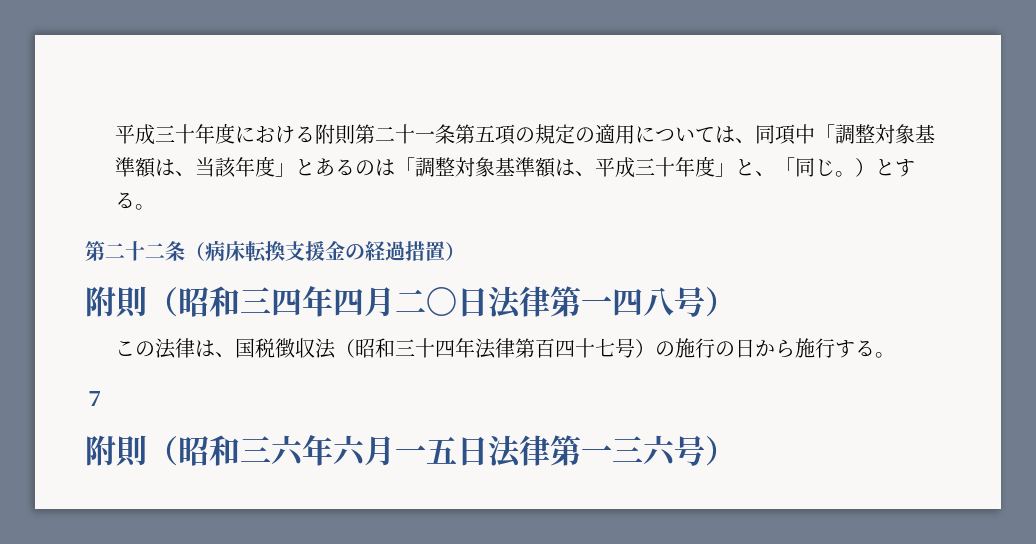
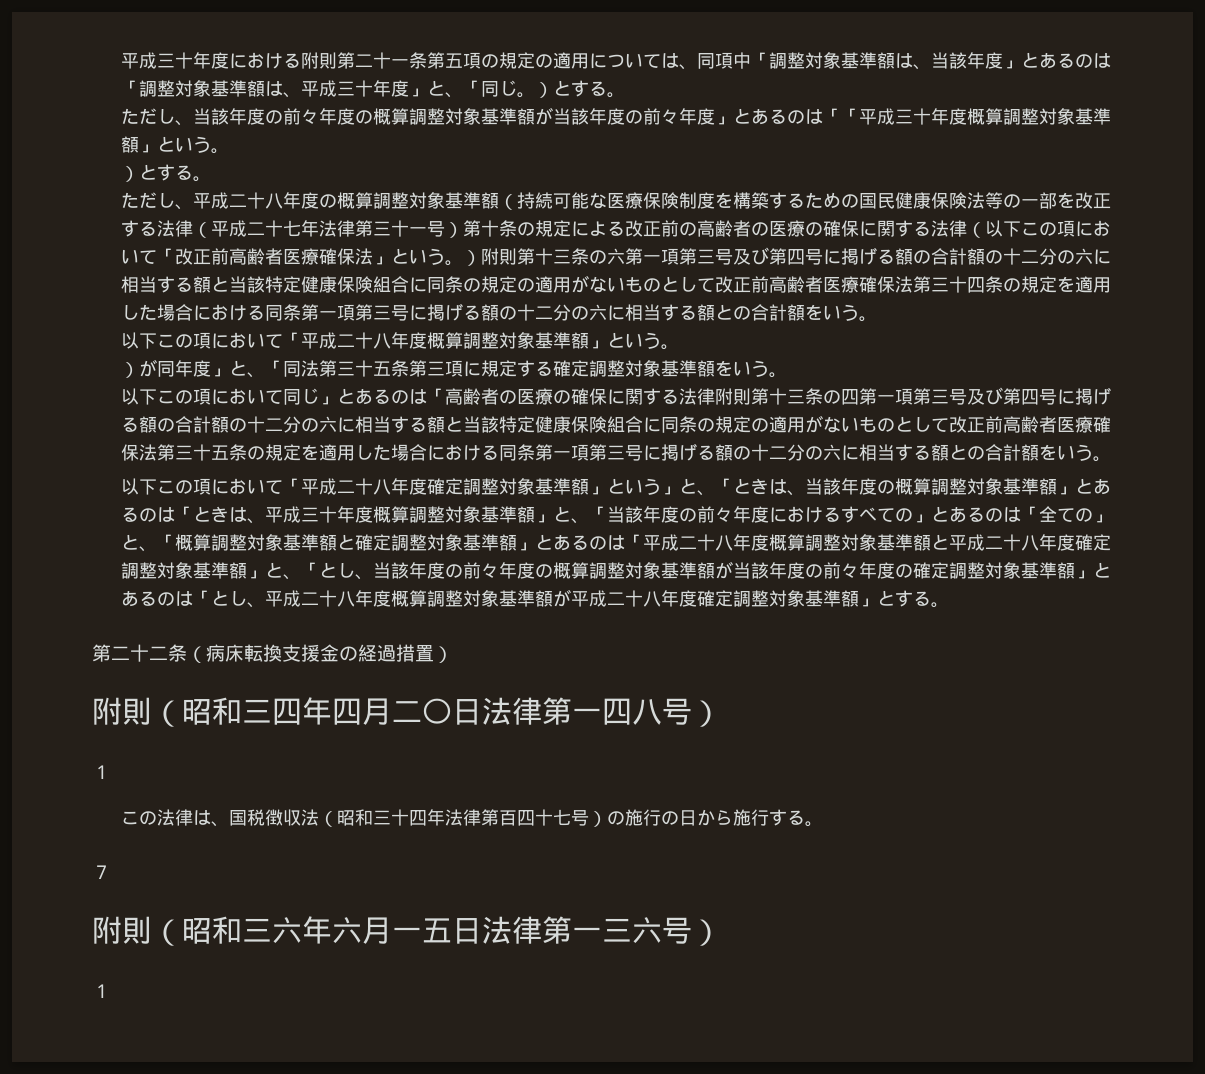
(156, 207) none -> [121,107,1112,126] [121,136,230,154] [121,164,212,182] [121,192,1112,210] [121,220,1112,238] [121,247,1112,266] [121,275,1112,293] [121,303,878,322] [121,332,680,350] [121,359,788,378] [121,387,1112,405] [121,415,1112,433] [121,443,1112,462] [121,478,1112,496] [121,506,1112,524] [121,534,1112,552] [121,561,1112,580] [121,589,950,608] // ただし、当該年度の前々年度の概算調整対象基準額が当該年度の前々年度」とあるのは「「平成三十年度概算調整対象基準額」という。 // ）とする。 // ただし、平成二十八年度の概算調整対象基準額（持続可能な医療保険制度を構築するための国民健康保険法等の一部を改正する法律（平成二十七年法律第三十一号）第十条の規定による改正前の高齢者の医療の確保に関する法律（以下この項において「改正前高齢者医療確保法」という。）附則第十三条の六第一項第三号及び第四号に掲げる額の合計額の十二分の六に相当する額と当該特定健康保険組合に同条の規定の適用がないものとして改正前高齢者医療確保法第三十四条の規定を適用した場合における同条第一項第三号に掲げる額の十二分の六に相当する額との合計額をいう。 // 以下この項において「平成二十八年度概算調整対象基準額」という。 // ）が同年度」と、「同法第三十五条第三項に規定する確定調整対象基準額をいう。 // 以下この項において同じ」とあるのは「高齢者の医療の確保に関する法律附則第十三条の四第一項第三号及び第四号に掲げる額の合計額の十二分の六に相当する額と当該特定健康保険組合に同条の規定の適用がないものとして改正前高齢者医療確保法第三十五条の規定を適用した場合における同条第一項第三号に掲げる額の十二分の六に相当する額との合計額をいう。 // 以下この項において「平成二十八年度確定調整対象基準額」という」と、「ときは、当該年度の概算調整対象基準額」とあるのは「ときは、平成三十年度概算調整対象基準額」と、「当該年度の前々年度におけるすべての」とあるのは「全ての」と、「概算調整対象基準額と確定調整対象基準額」とあるのは「平成二十八年度概算調整対象基準額と平成二十八年度確定調整対象基準額」と、「とし、当該年度の前々年度の概算調整対象基準額が当該年度の前々年度の確定調整対象基準額」とあるのは「とし、平成二十八年度概算調整対象基準額が平成二十八年度確定調整対象基準額」とする。
(736, 302) none -> [92,765,111,779] // １
(736, 451) none -> [92,984,111,998] // １

